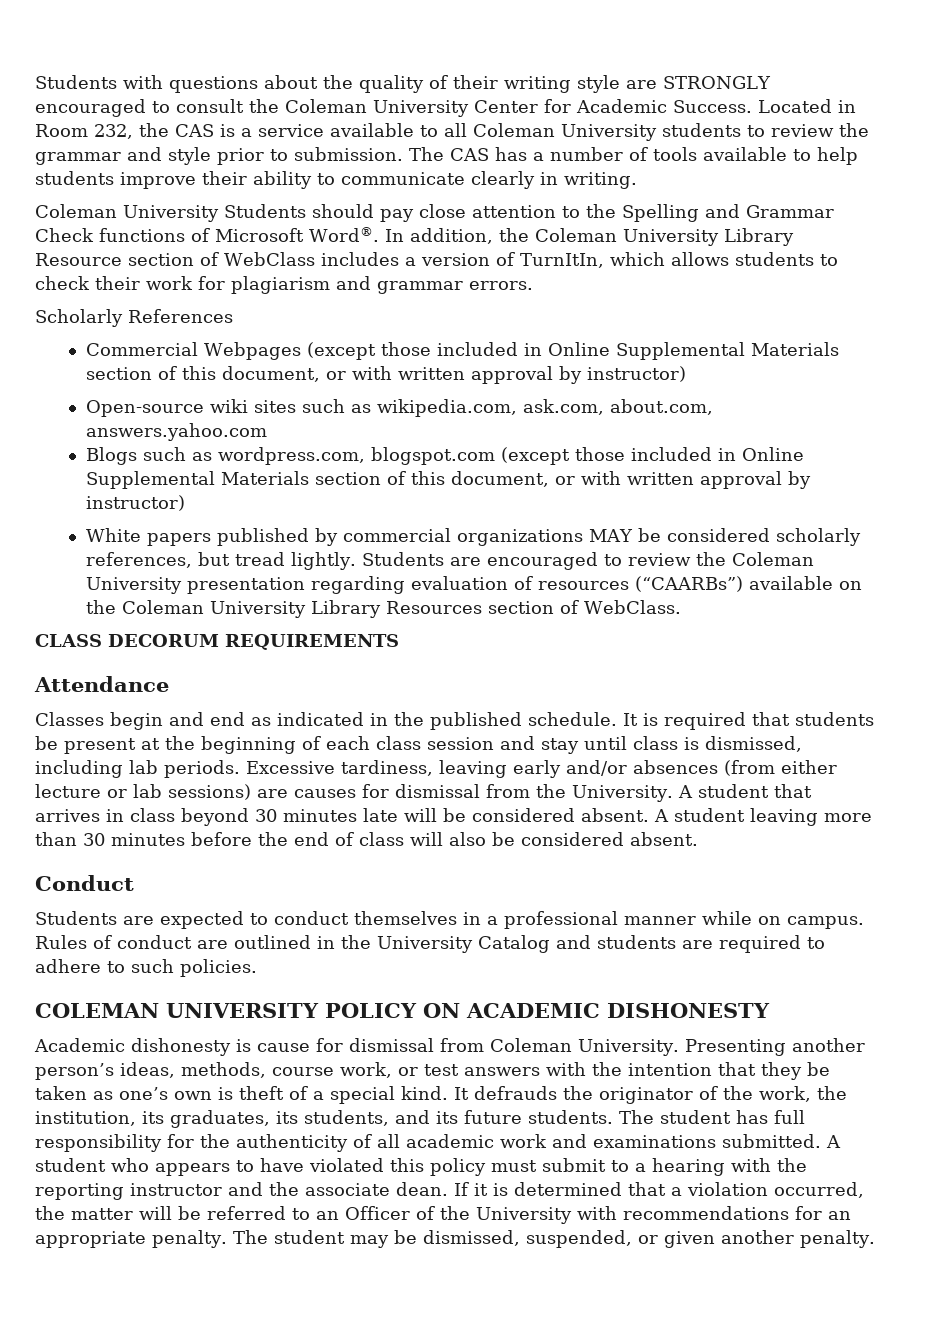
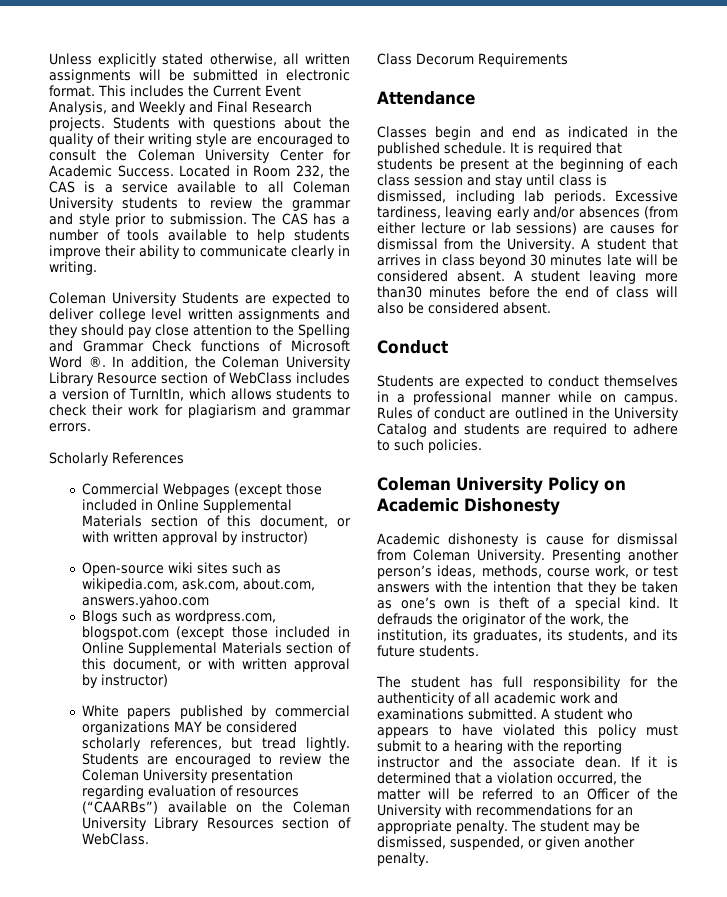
(35, 82) none -> [49,53,350,67] [49,69,350,83] [49,85,301,97] [49,101,312,115] [49,117,105,131] Unless explicitly stated otherwise, all written assignments will be submitted in electronic format. This includes the Current Event Analysis, and Weekly and Final Research projects.
[663,76,771,89] STRONGLY -> (253, 140) none
(306, 211) none -> [245,292,350,306] [49,308,350,322] [49,324,78,338] are expected to deliver college level written assignments and they
[309,227,379,242] Word®. -> [49,356,106,368] Word ®.
[35,634,399,650] CLASS DECORUM REQUIREMENTS -> [377,53,568,67] Class Decorum Requirements
[35,832,105,846] than 30 -> [377,286,422,298] than30
[35,1003,770,1018] COLEMAN UNIVERSITY POLICY ON ACADEMIC DISHONESTY -> [377,477,626,494] [377,498,560,515] Coleman University Policy on Academic Dishonesty
(613, 1117) none -> (479, 651) //

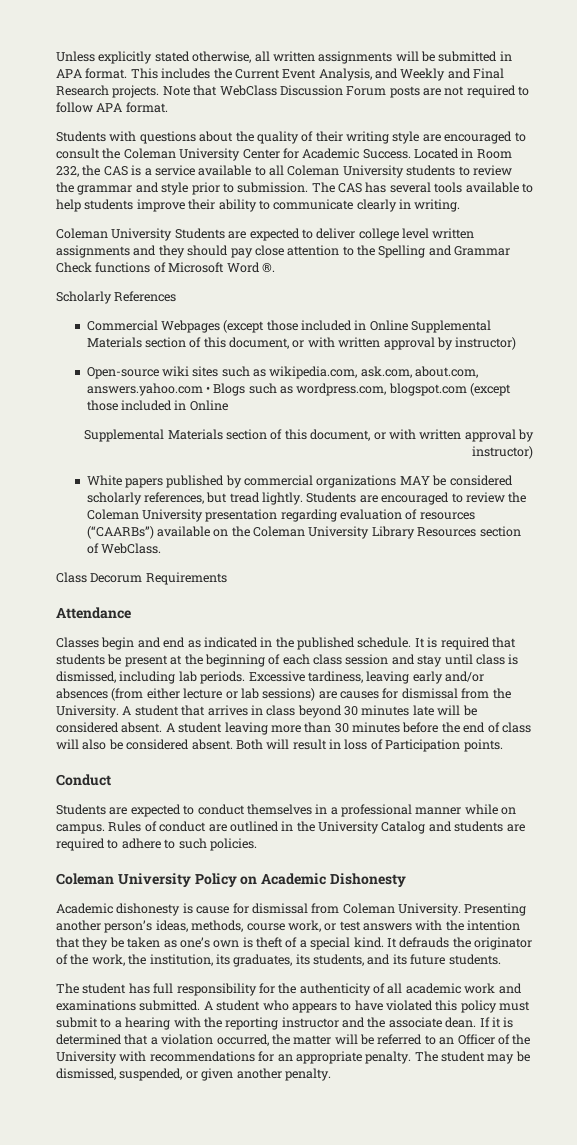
[286,69,350,81] electronic -> [56,69,82,78] APA
(105, 124) none -> [162,85,530,98] [56,102,168,113] Note that WebClass Discussion Forum posts are not required to follow APA format. //
[342,216,350,225] [49,229,120,241] a number of -> [389,182,431,193] several
[112,356,351,370] [49,372,350,386] [49,388,350,401] [49,404,351,418] [49,423,91,432] In addition, the Coleman University Library Resource section of WebClass includes a version of TurnItIn, which allows students to check their work for plagiarism and grammar errors. -> (275, 268) none
(209, 601) // -> [205,386,210,393] •
(124, 648) none -> (228, 405) //
[377,286,422,298] than30 -> [304,722,349,733] than 30
(551, 308) none -> [235,739,503,752] Both will result in loss of Participation points.

